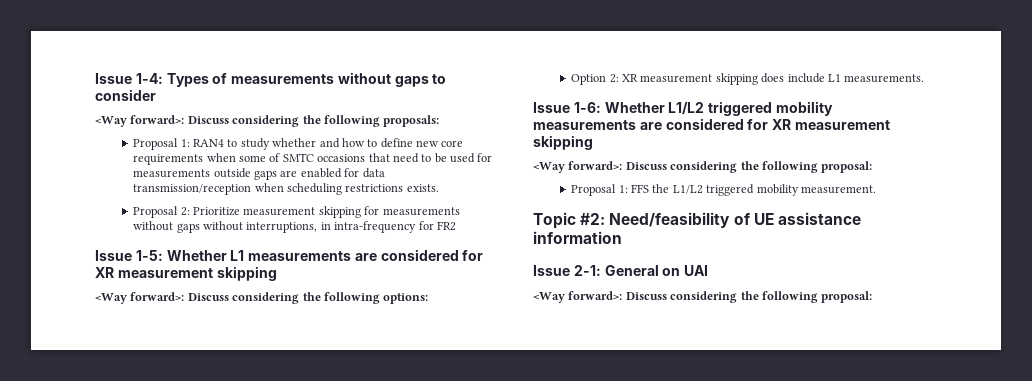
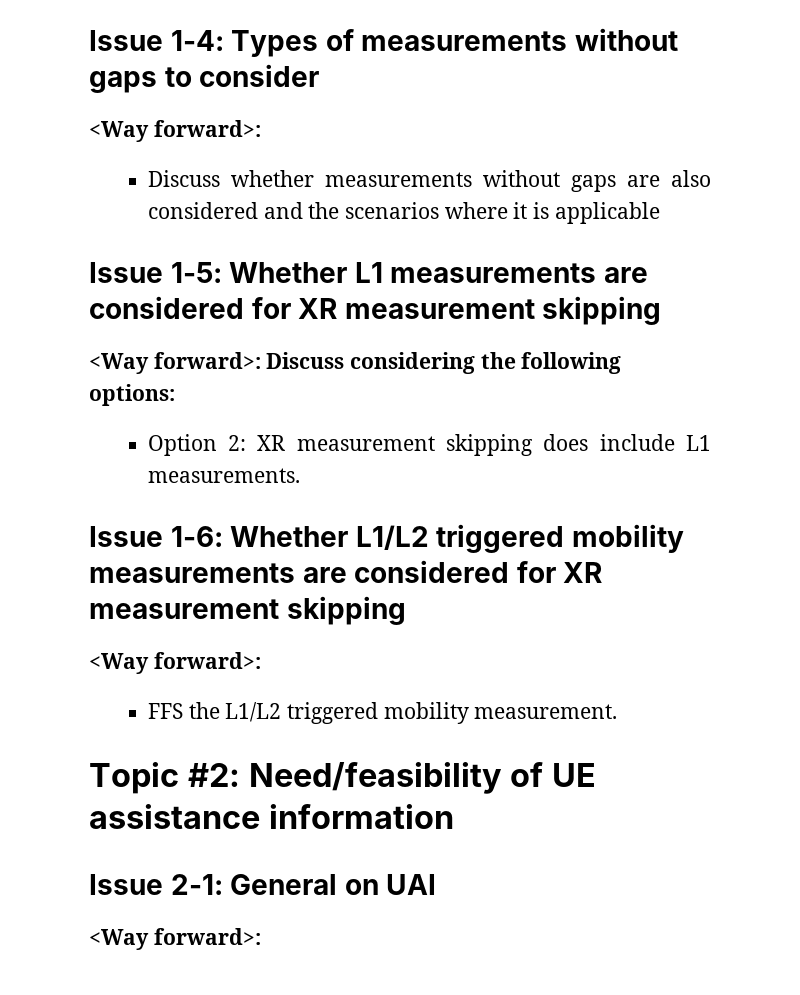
[187,115,440,127] [133,138,464,150] [133,153,493,165] [133,168,385,180] [133,183,439,195] [133,206,460,218] [133,221,456,233] Discuss considering the following proposals: // Proposal 1: RAN4 to study whether and how to define new core requirements when some of SMTC occasions that need to be used for measurements outside gaps are enabled for data transmission/reception when scheduling restrictions exists. // Proposal 2: Prioritize measurement skipping for measurements without gaps without interruptions, in intra-frequency for FR2 -> [147,170,711,192] [147,202,660,224] // Discuss whether measurements without gaps are also considered and the scenarios where it is applicable
[625,161,873,173] [571,184,628,196] Discuss considering the following proposal: // Proposal 1: -> (261, 660) //
[625,291,873,303] Discuss considering the following proposal: -> (261, 936) none

